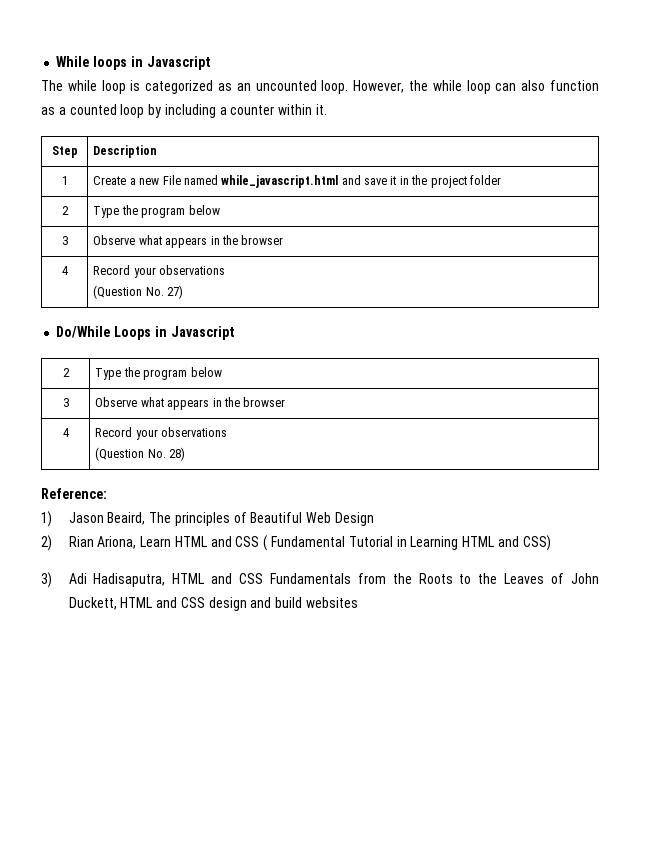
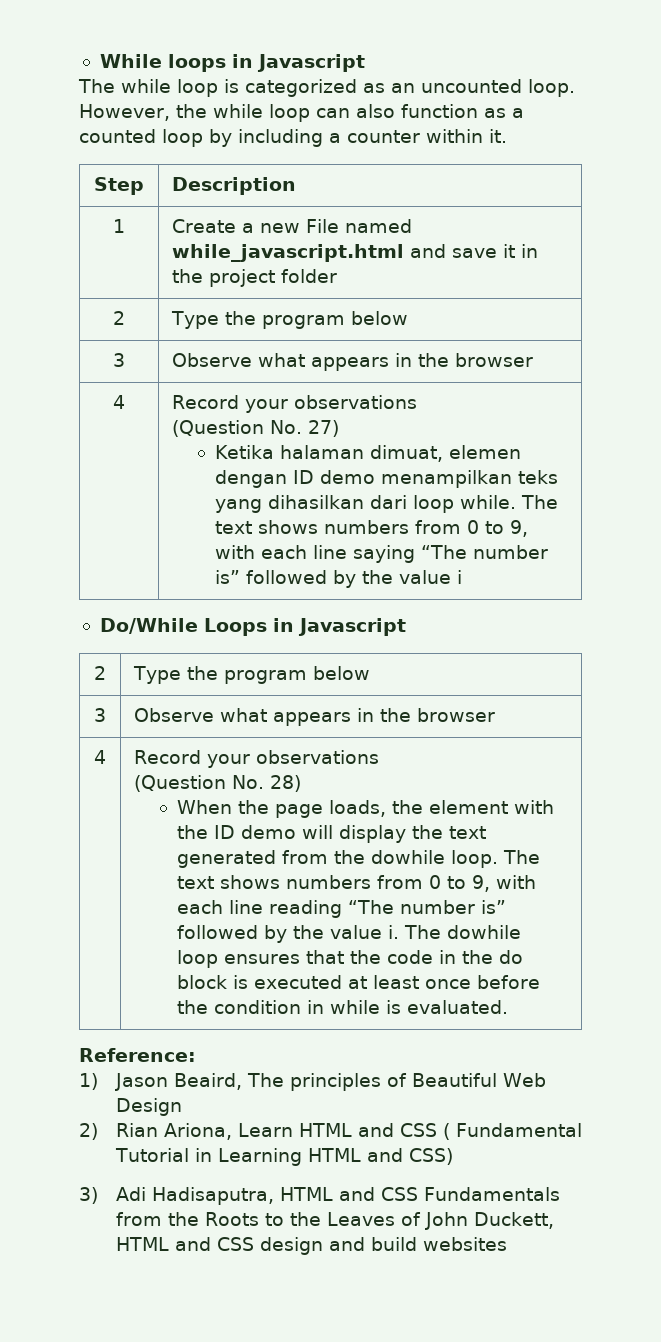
(184, 292) none -> [215,445,522,462] [215,470,559,488] [215,495,559,513] [215,520,529,537] [215,545,549,563] [215,570,463,588] // Ketika halaman dimuat, elemen dengan ID demo menampilkan teks yang dihasilkan dari loop while. The text shows numbers from 0 to 9, with each line saying “The number is” followed by the value i
(186, 454) none -> [177,800,555,818] [177,825,487,843] [177,850,541,868] [177,875,537,892] [177,900,507,918] [177,925,522,943] [177,950,524,968] [177,975,541,989] [177,1000,509,1014] // When the page loads, the element with the ID demo will display the text generated from the dowhile loop. The text shows numbers from 0 to 9, with each line reading “The number is” followed by the value i. The dowhile loop ensures that the code in the do block is executed at least once before the condition in while is evaluated.

